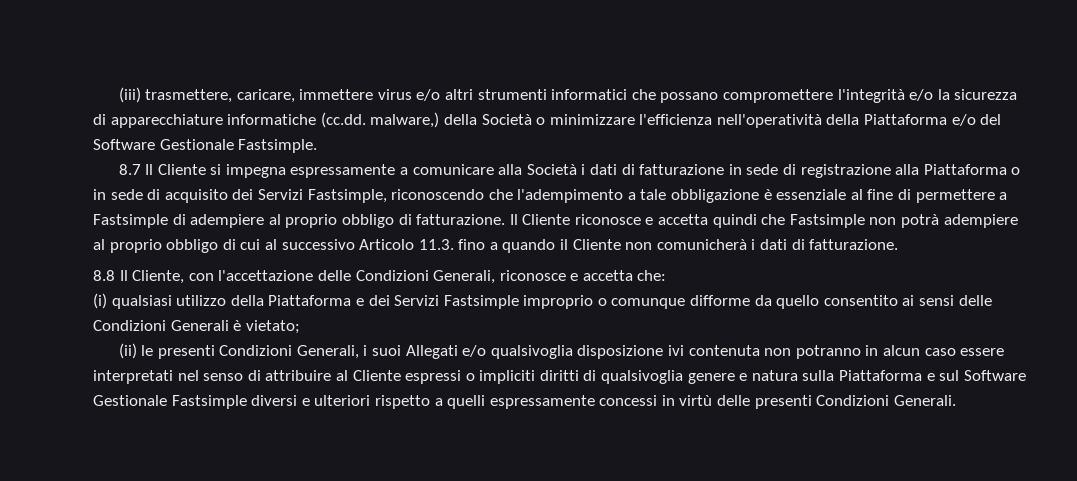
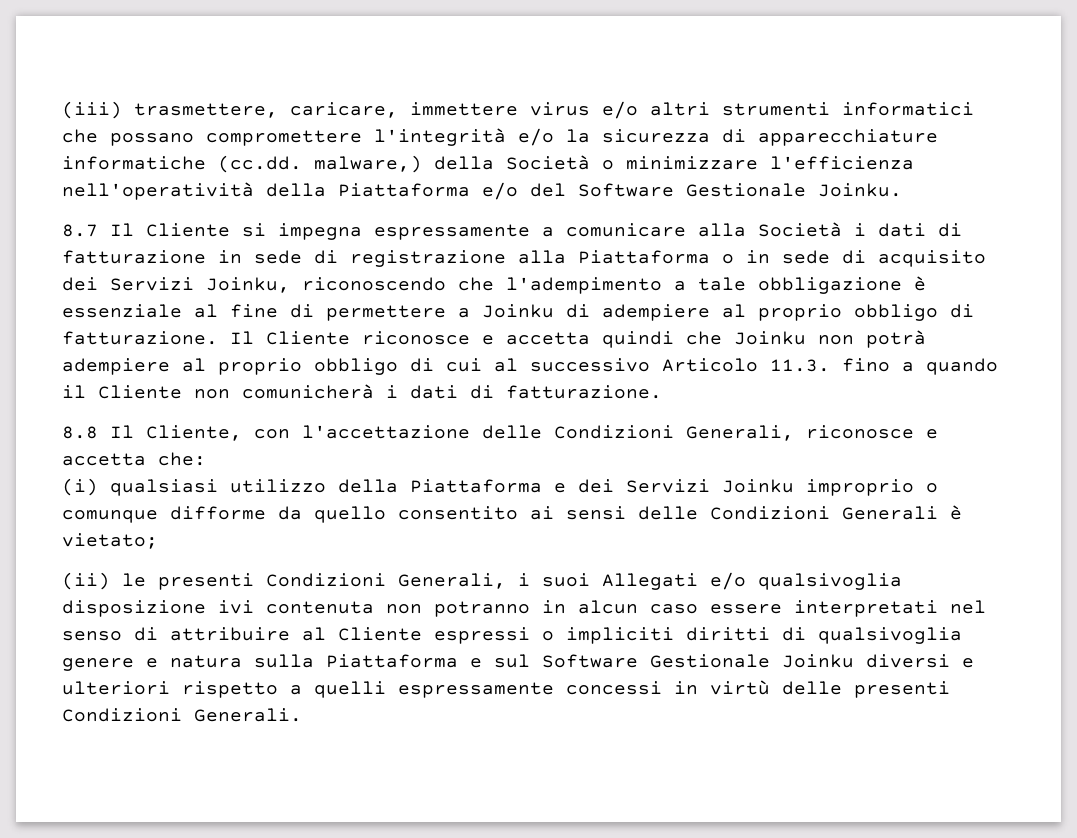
[238,139,318,153] Fastsimple. -> [818,183,902,197] Joinku.
[307,189,387,203] Fastsimple, -> [206,277,290,293] Joinku,
[93,214,168,228] Fastsimple -> [482,304,554,318] Joinku
[789,214,865,228] Fastsimple -> [734,331,806,345] Joinku
[443,295,519,309] Fastsimple -> [722,479,794,493] Joinku
[171,395,247,409] Fastsimple -> [782,654,854,668] Joinku

